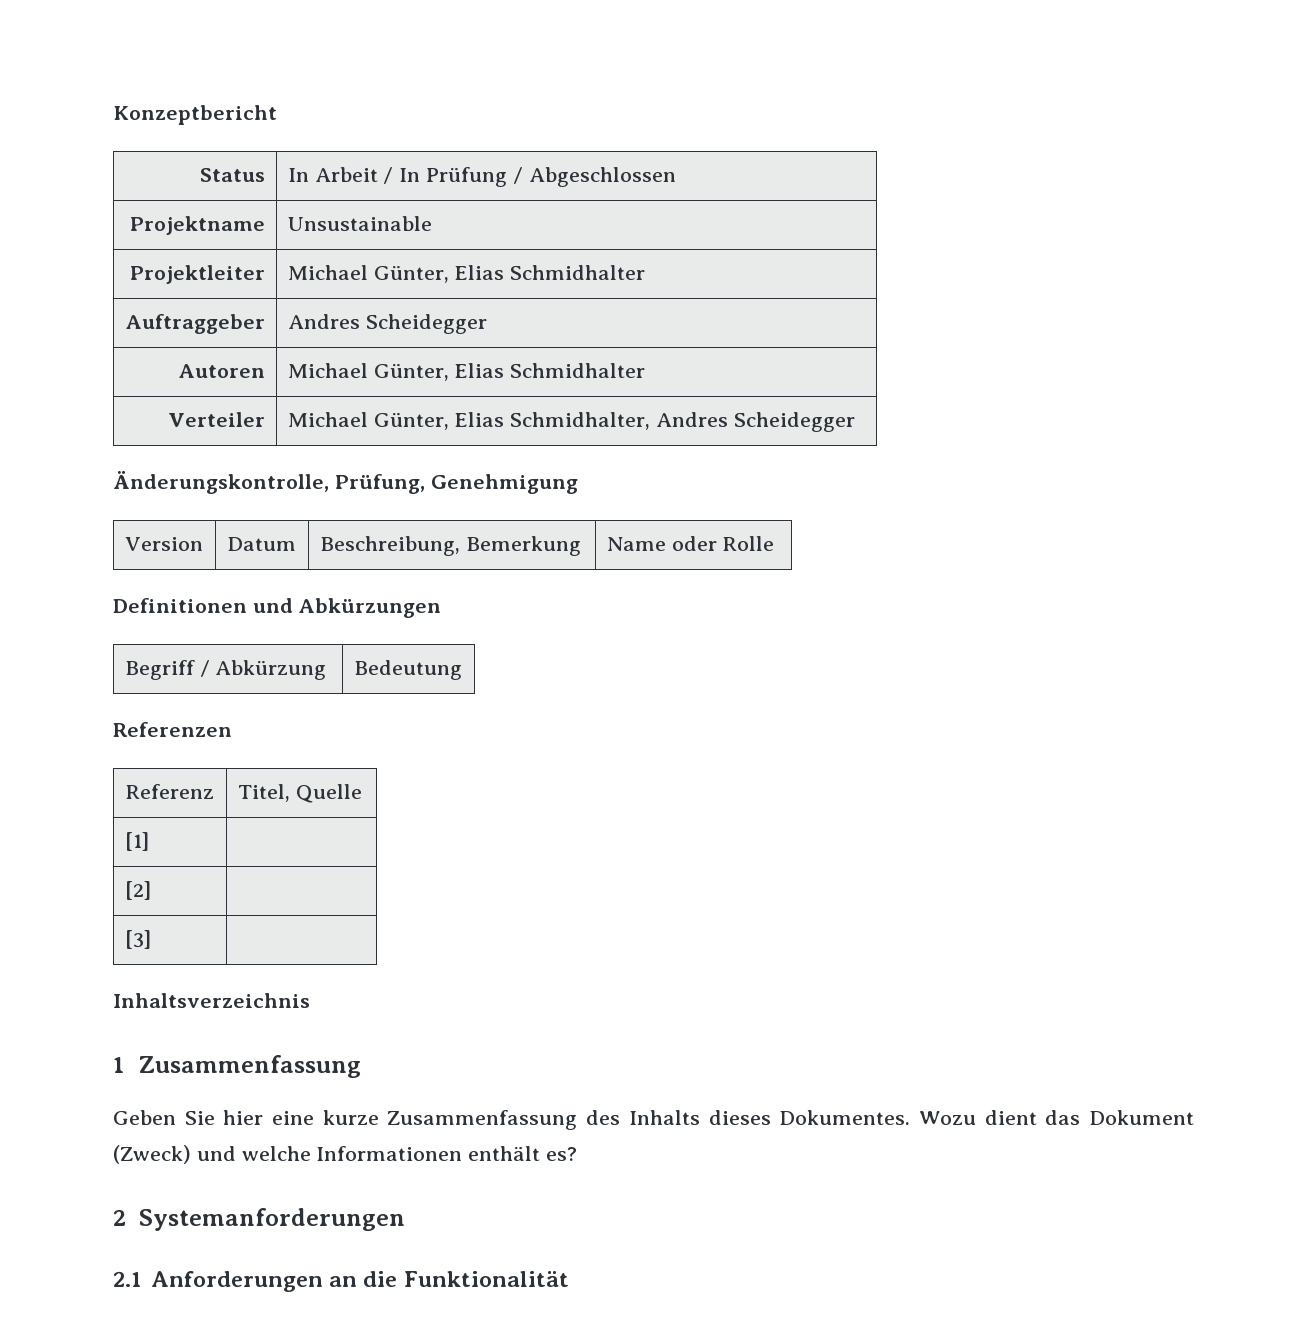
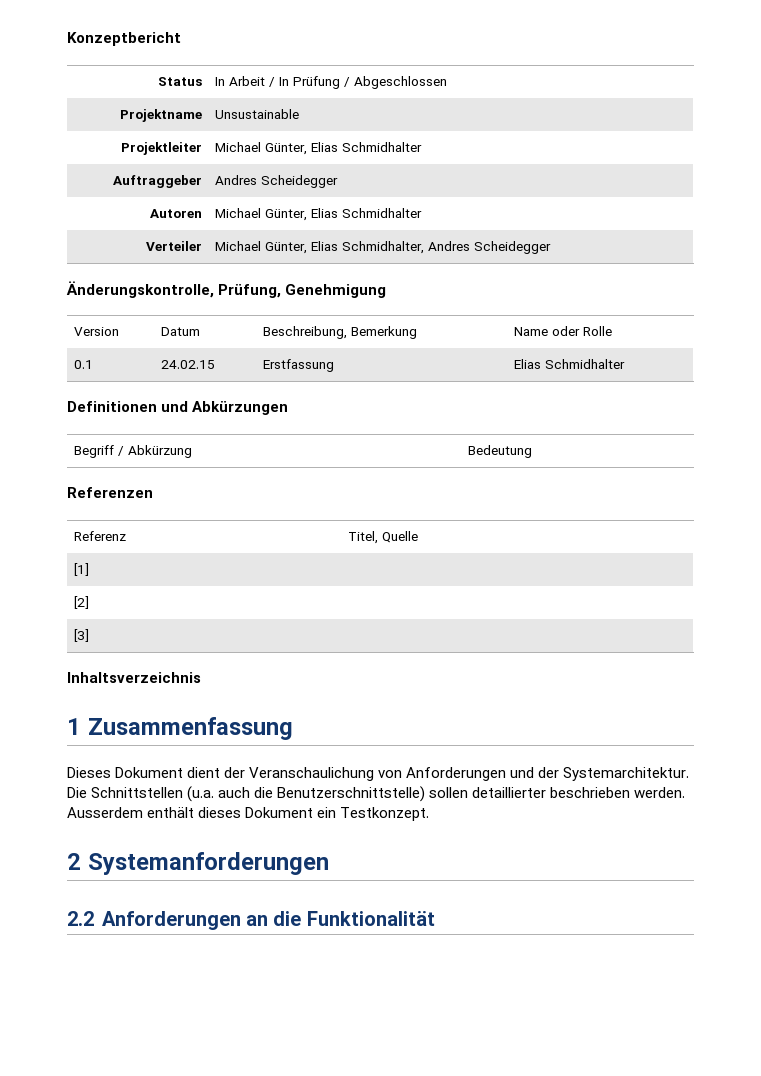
(775, 543) none -> [73,360,93,369] [160,360,215,369] [262,359,334,372] [513,359,625,369] // 0.1 | 24.02.15 | Erstfassung | Elias Schmidhalter
[113,1110,1194,1130] [113,1145,578,1164] Geben Sie hier eine kurze Zusammenfassung des Inhalts dieses Dokumentes. Wozu dient das Dokument (Zweck) und welche Informationen enthält es? -> [67,767,690,781] [67,786,686,802] [67,807,430,821] Dieses Dokument dient der Veranschaulichung von Anforderungen und der Systemarchitektur. Die Schnittstellen (u.a. auch die Benutzerschnittstelle) sollen detaillierter beschrieben werden. Ausserdem enthält dieses Dokument ein Testkonzept.
[113,1271,141,1287] 2.1 -> [67,911,94,926] 2.2

